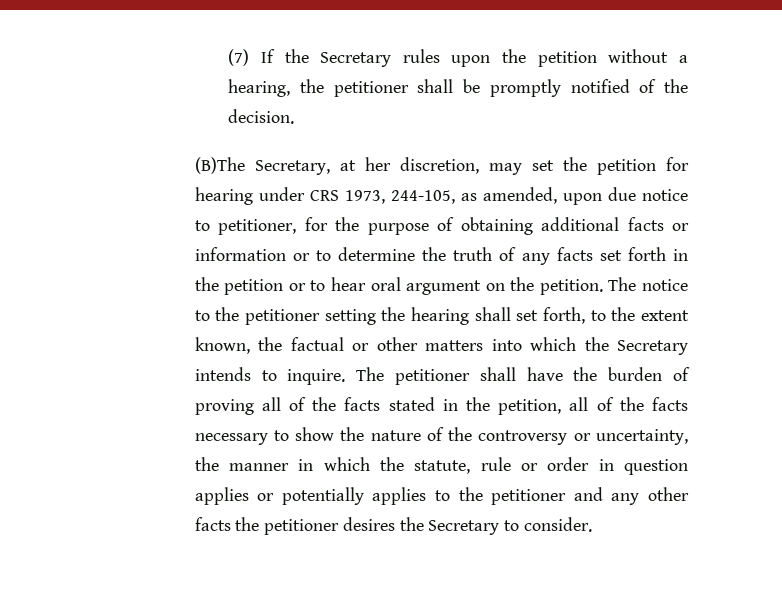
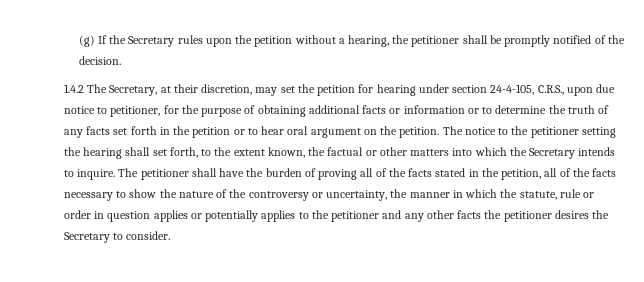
[228,49,250,66] (7) -> [78,35,95,47] (g)
[194,157,245,174] (B)The -> [63,84,108,93] 1.4.2 The
[364,157,391,171] her -> [173,84,198,93] their
[309,187,557,204] CRS 1973, 244-105, as amended, -> [452,84,564,95] section 24-4-105, C.R.S.,

